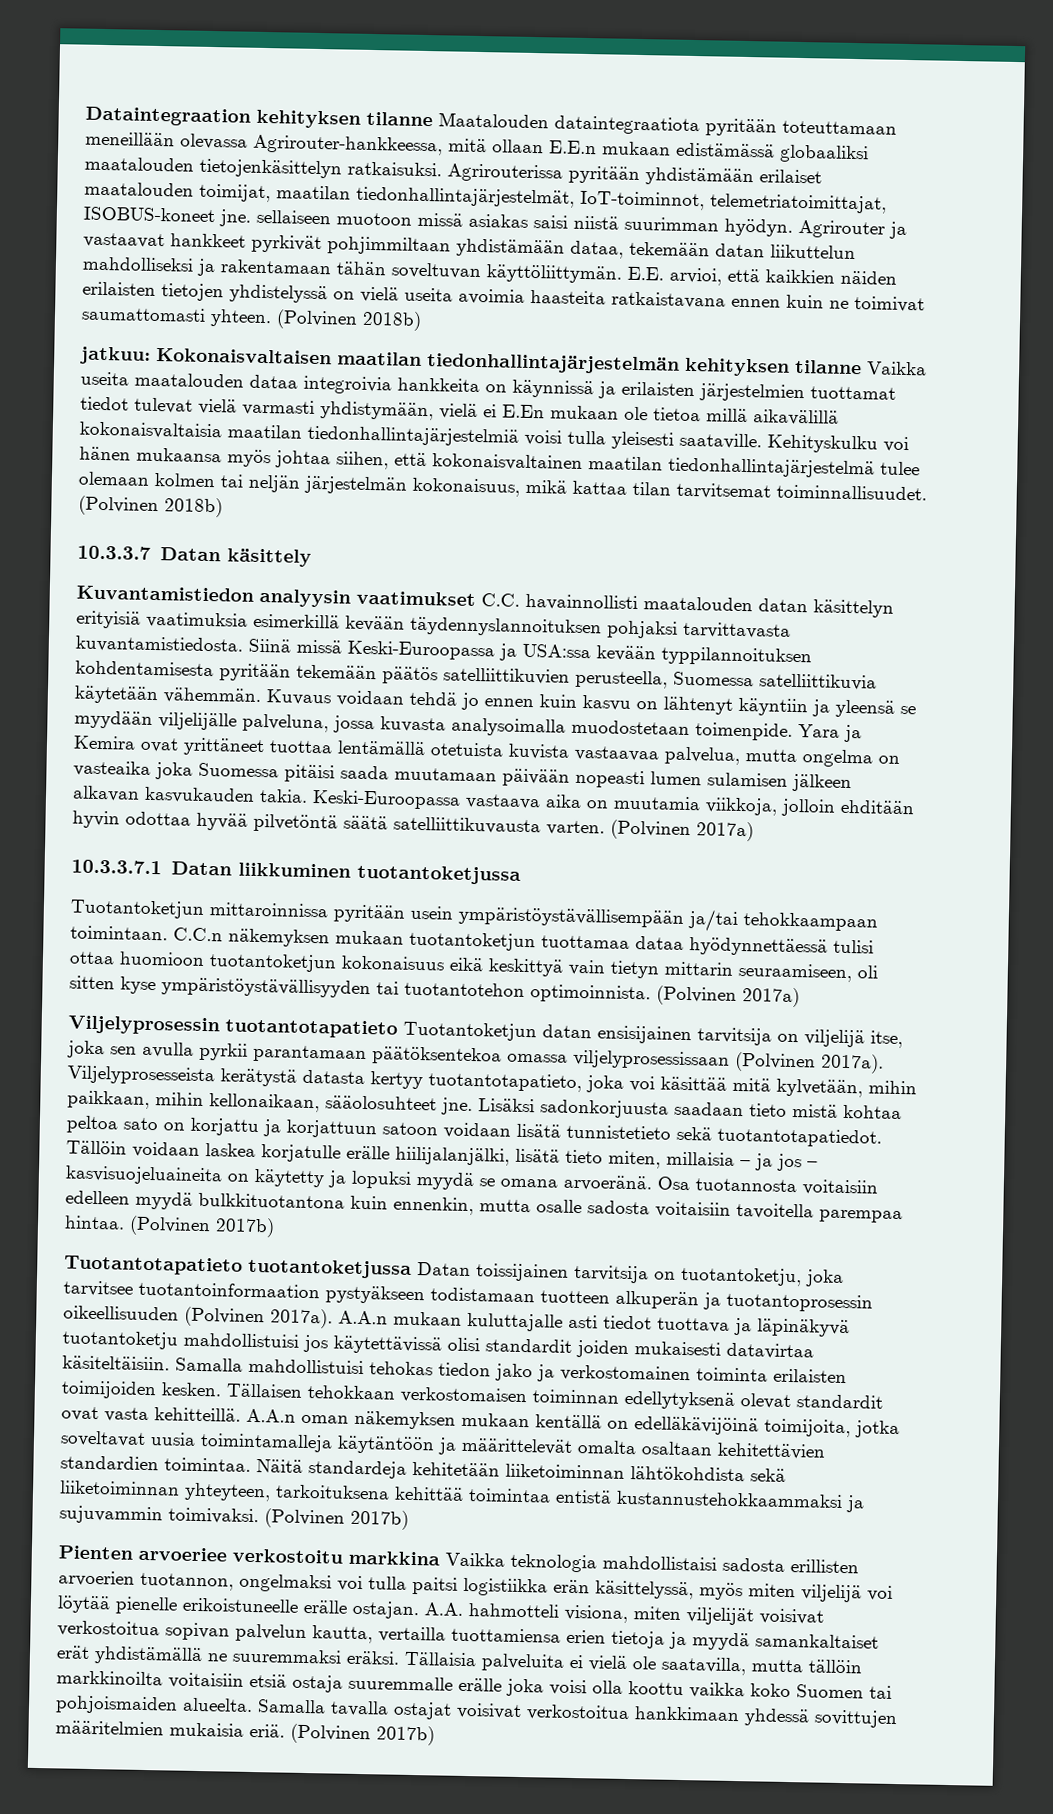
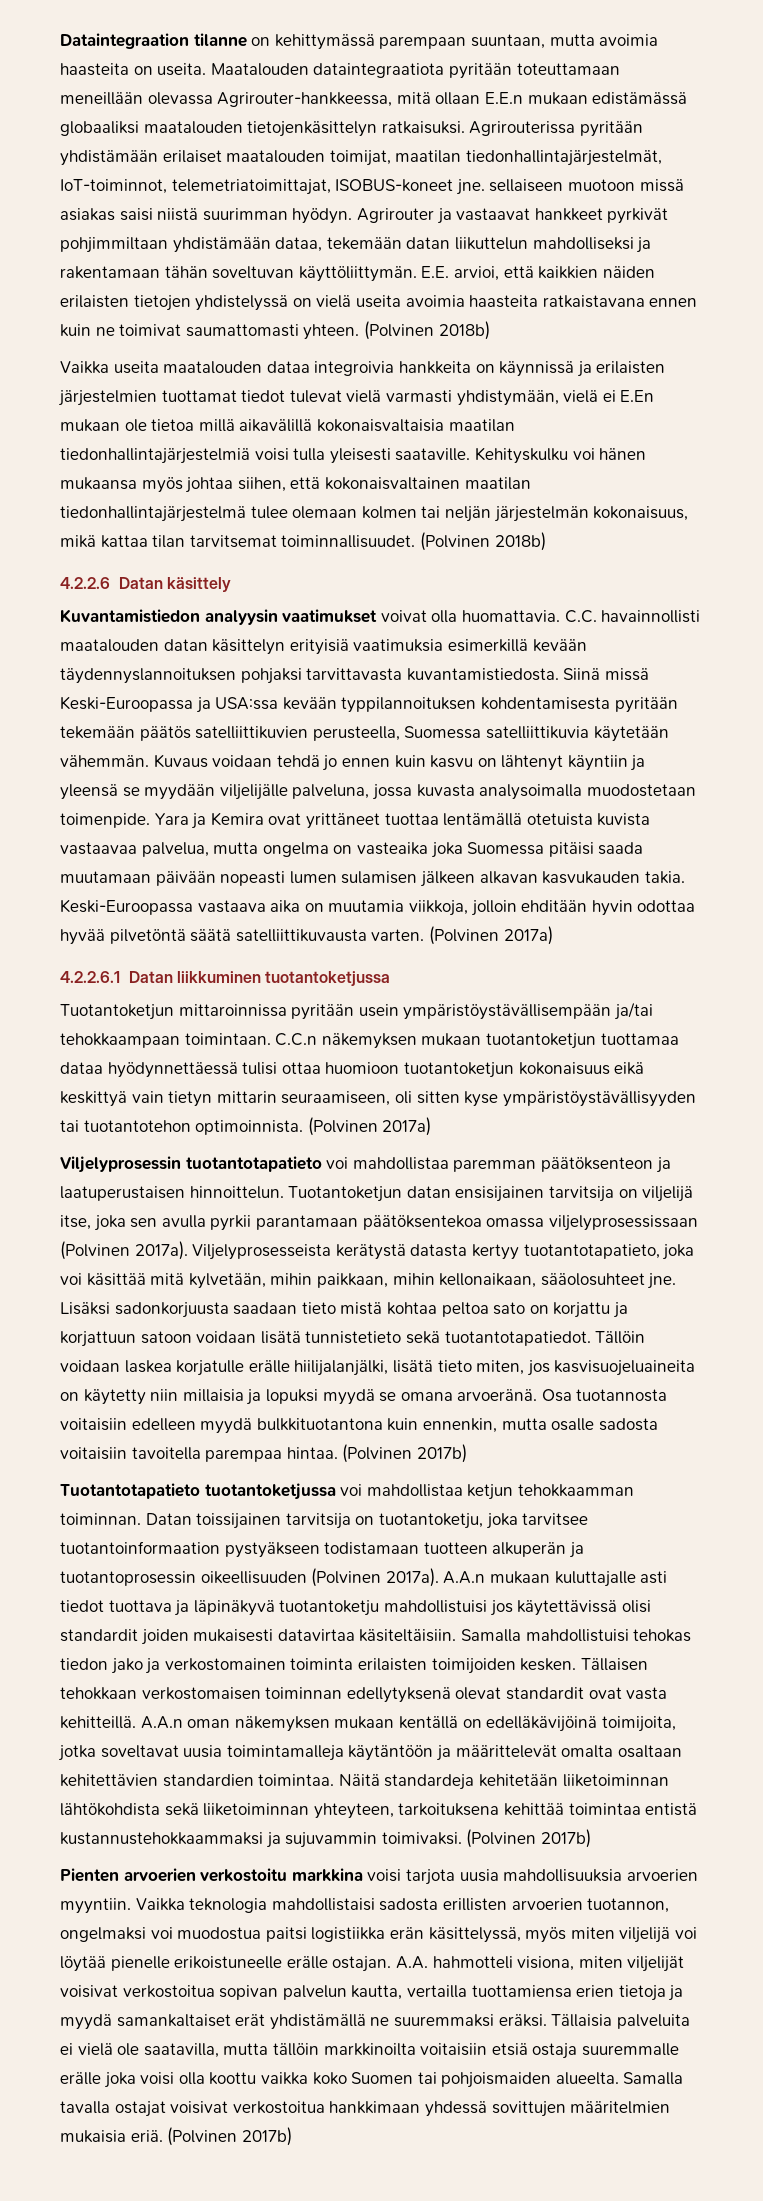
[256,109,433,129] kehityksen tilanne -> [193,33,659,50] [60,63,207,76] tilanne on kehittymässä parempaan suuntaan, mutta avoimia haasteita on useita.
[79,346,862,377] jatkuu: Kokonaisvaltaisen maatilan tiedonhallintajärjestelmän kehityksen tilanne -> (490, 330) none
[77,545,151,560] 10.3.3.7 -> [60,577,110,589] 4.2.2.6
(476, 598) none -> [380,610,560,623] voivat olla huomattavia.
[71,859,162,875] 10.3.3.7.1 -> [60,971,120,983] 4.2.2.6.1
(398, 1028) none -> [326,1157,671,1173] [60,1186,284,1201] voi mahdollistaa paremman päätöksenteon ja laatuperustaisen hinnoittelun.
[666,1151,818,1172] millaisia – ja jos – -> [526,1360,550,1376] jos
(325, 1178) none -> [150,1389,244,1402] niin millaisia
(412, 1268) none -> [340,1484,634,1500] [60,1513,141,1525] voi mahdollistaa ketjun tehokkaamman toiminnan.
[138,1546,227,1562] arvoeriee -> [123,1868,196,1882] arvoerien
(440, 1558) none -> [367,1869,698,1885] [60,1898,131,1914] voisi tarjota uusia mahdollisuuksia arvoerien myyntiin.
[368,1576,407,1590] tulla -> [177,1927,262,1940] muodostua

